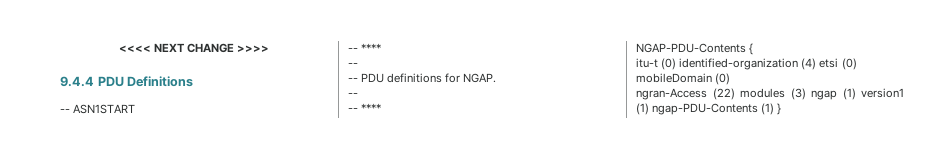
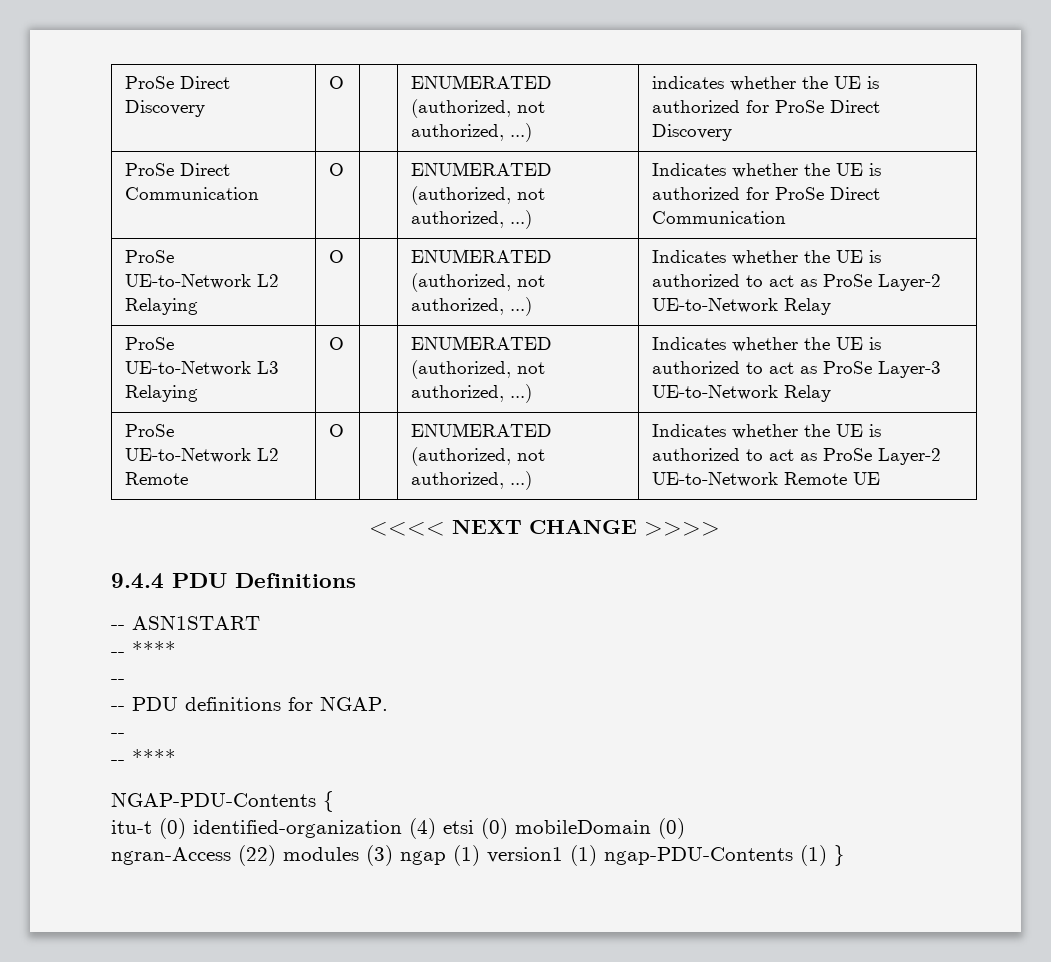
(118, 48) none -> [125,76,231,89] [125,100,206,117] [329,76,345,89] [411,75,553,89] [411,99,546,118] [411,123,533,142] [652,76,880,91] [652,100,881,113] [652,124,733,141] [125,163,231,176] [125,187,260,200] [329,163,345,176] [411,162,553,176] [411,186,546,205] [411,210,533,229] [652,163,882,178] [652,187,881,200] [652,211,787,224] [125,250,175,263] [125,274,280,289] [125,298,199,315] [329,250,345,263] [411,249,553,263] [411,273,546,292] [411,297,533,316] [652,250,882,265] [652,274,942,291] [652,298,832,315] [125,337,175,350] [125,361,280,376] [125,385,199,402] [329,337,345,350] [411,336,553,350] [411,360,546,379] [411,384,533,403] [652,337,882,352] [652,361,942,378] [652,385,832,402] [125,424,175,437] [125,448,280,463] [125,472,189,485] [329,424,345,437] [411,423,553,437] [411,447,546,466] [411,471,533,490] [652,424,882,439] [652,448,942,465] [652,472,881,487] ProSe Direct Discovery | O | | ENUMERATED (authorized, not authorized, ...) | indicates whether the UE is authorized for ProSe Direct Discovery // ProSe Direct Communication | O | | ENUMERATED (authorized, not authorized, ...) | Indicates whether the UE is authorized for ProSe Direct Communication // ProSe UE-to-Network L2 Relaying | O | | ENUMERATED (authorized, not authorized, ...) | Indicates whether the UE is authorized to act as ProSe Layer-2 UE-to-Network Relay // ProSe UE-to-Network L3 Relaying | O | | ENUMERATED (authorized, not authorized, ...) | Indicates whether the UE is authorized to act as ProSe Layer-3 UE-to-Network Relay // ProSe UE-to-Network L2 Remote | O | | ENUMERATED (authorized, not authorized, ...) | Indicates whether the UE is authorized to act as ProSe Layer-2 UE-to-Network Remote UE //

